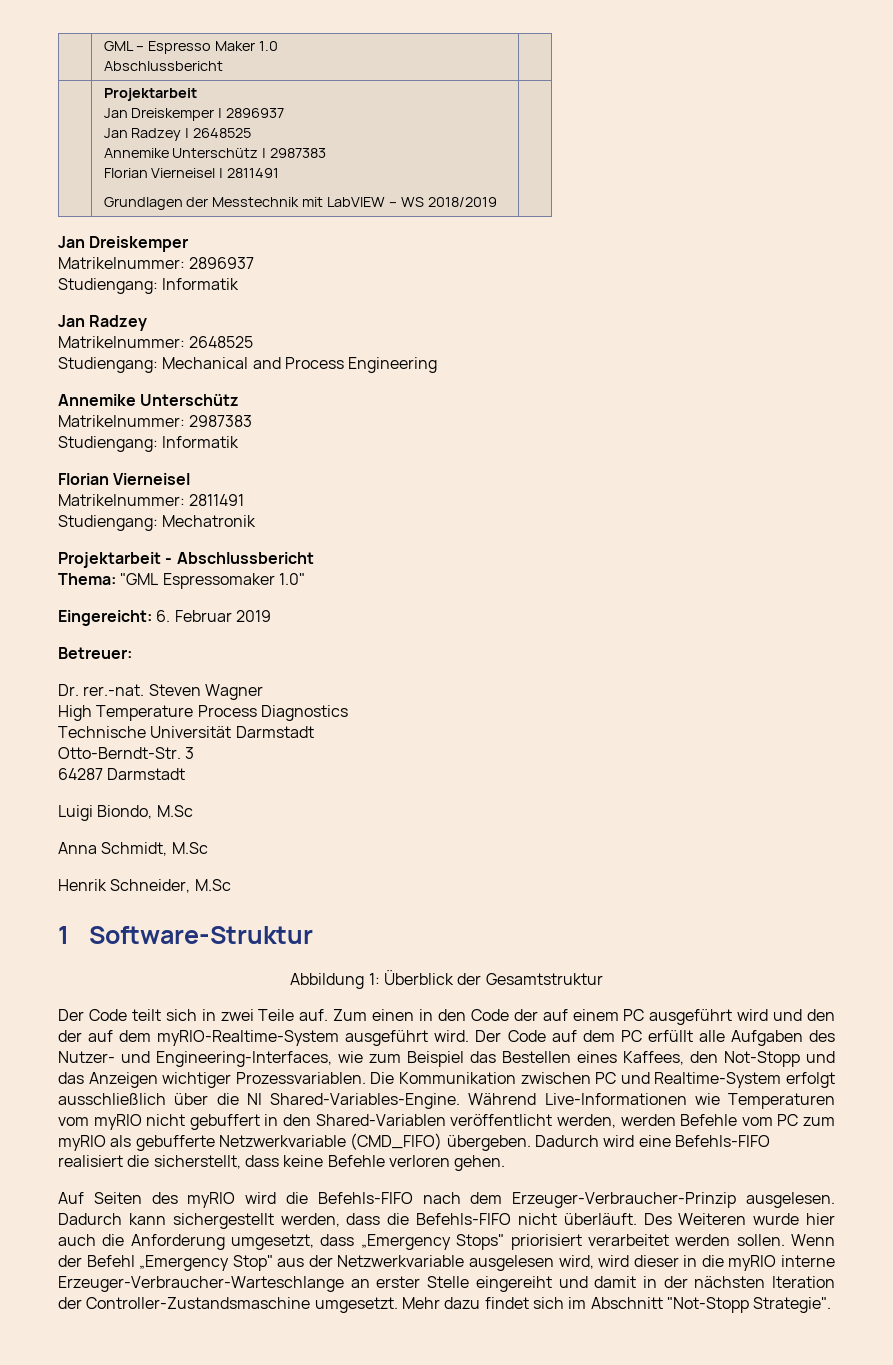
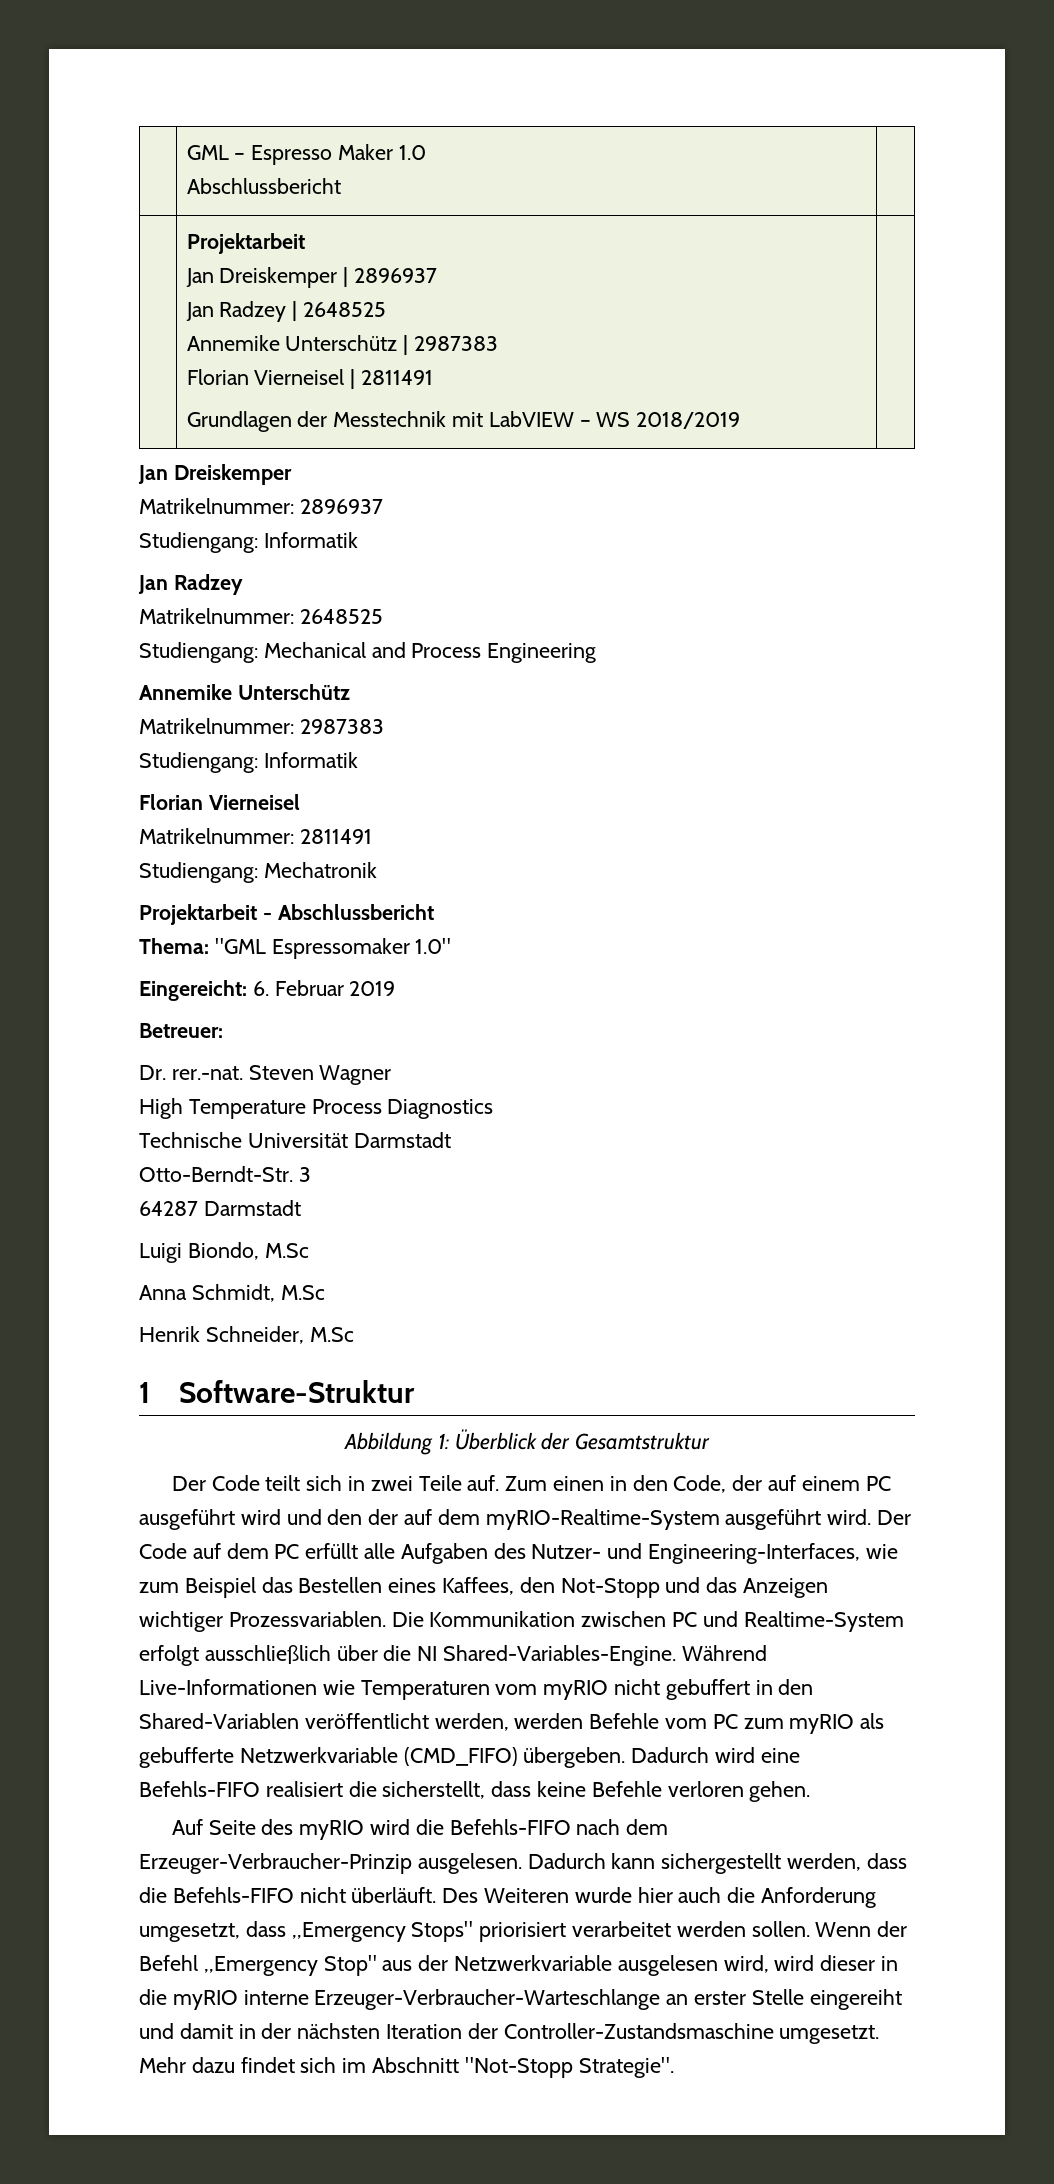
[470,1009,509,1021] Code -> [673,1475,727,1493] Code,
[93,1192,142,1204] Seiten -> [208,1820,256,1835] Seite

